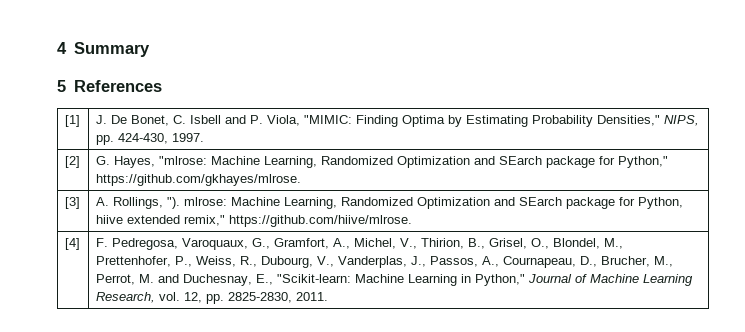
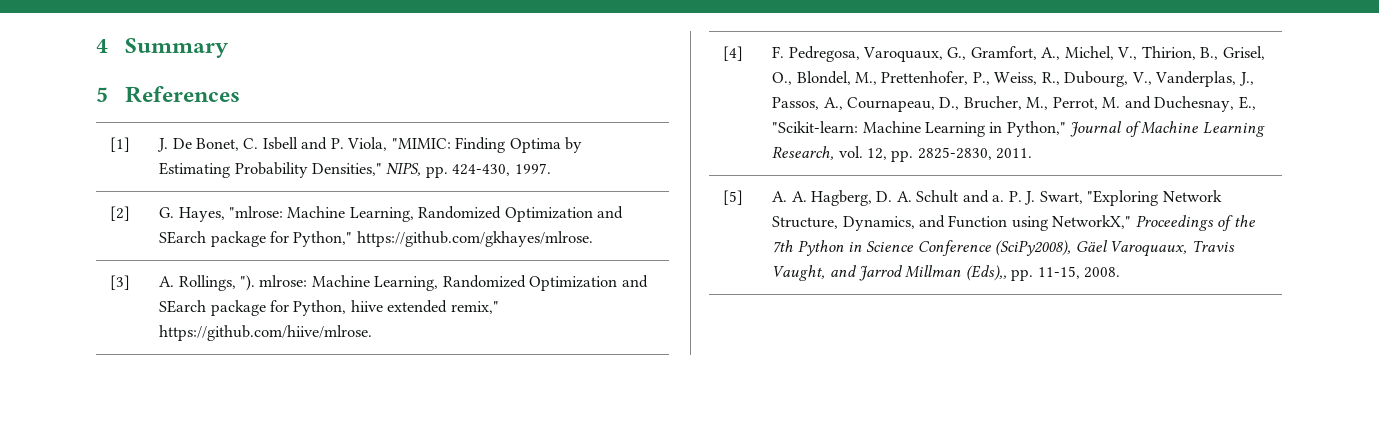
(328, 296) none -> [723,190,744,205] [772,190,1222,206] [772,215,1256,231] [772,240,1235,257] [772,265,1121,281] // [5] | A. A. Hagberg, D. A. Schult and a. P. J. Swart, "Exploring Network Structure, Dynamics, and Function using NetworkX," Proceedings of the 7th Python in Science Conference (SciPy2008), Gäel Varoquaux, Travis Vaught, and Jarrod Millman (Eds),, pp. 11-15, 2008.

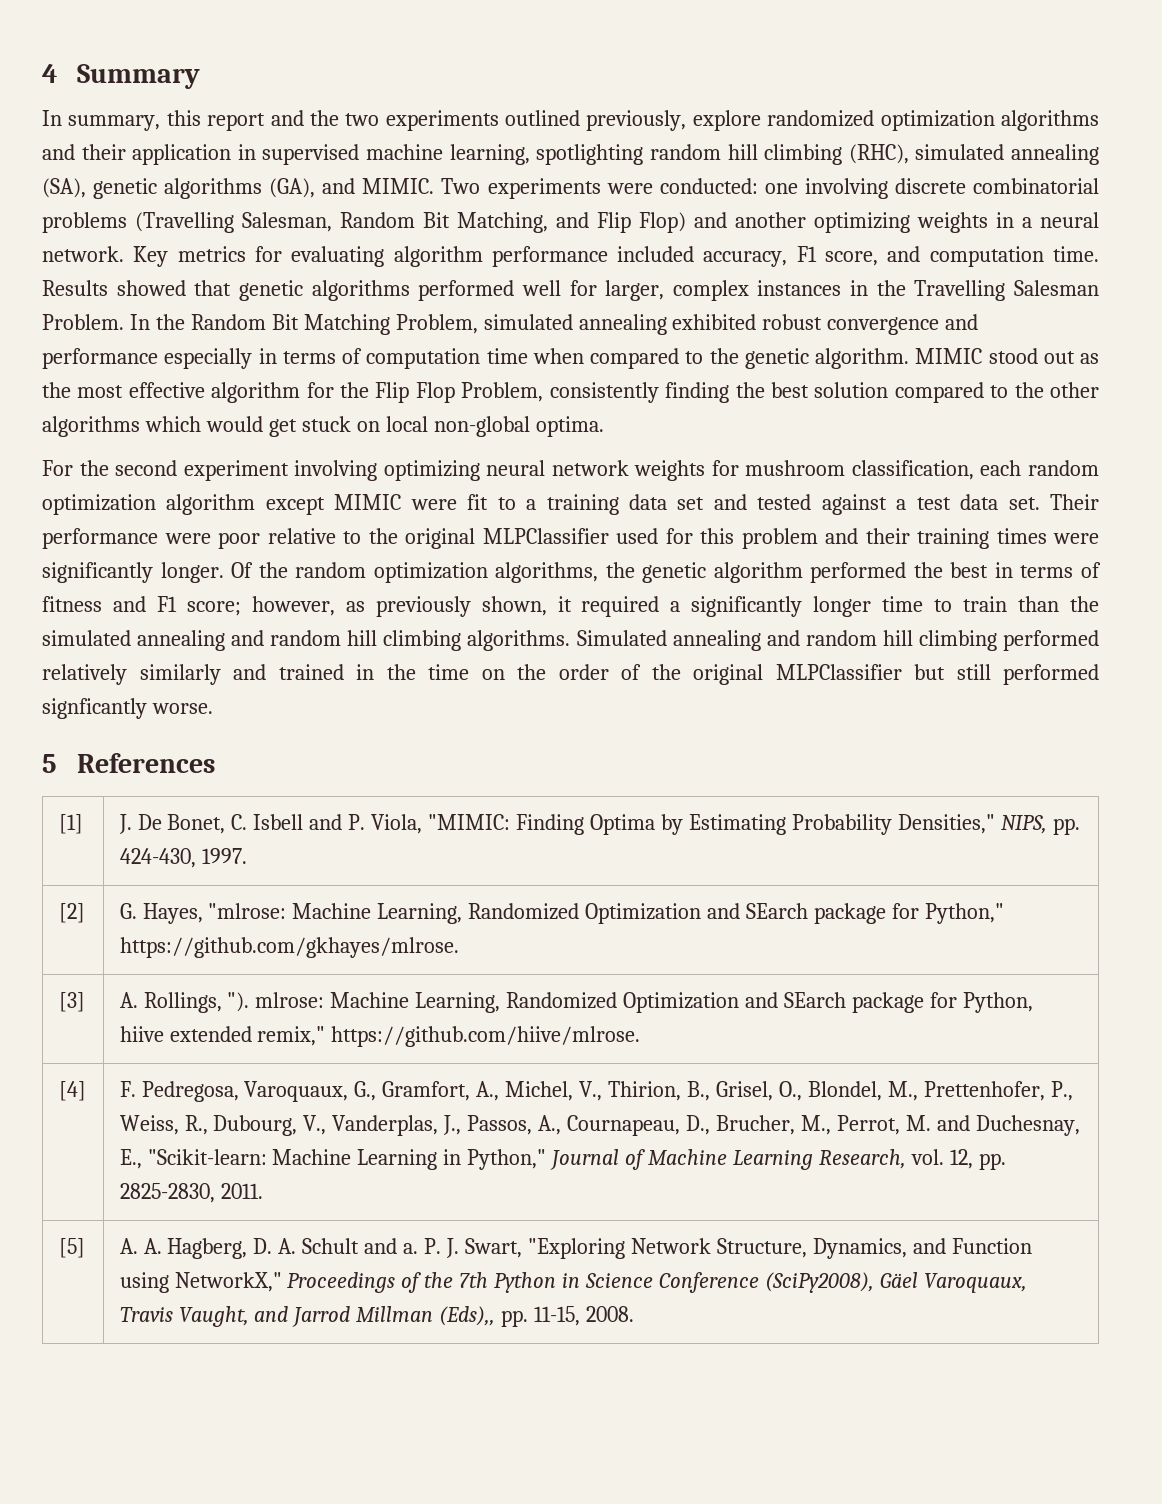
(229, 48) none -> [42,110,1099,131] [42,144,1100,165] [42,178,1099,199] [42,212,1099,233] [42,246,1099,267] [42,280,1099,301] [42,314,979,335] [42,348,1099,369] [42,382,1099,403] [42,416,604,437] [42,460,1099,481] [42,494,1100,515] [42,528,1099,549] [42,562,1101,583] [42,596,1100,617] [42,630,1100,651] [42,664,1099,685] [42,698,213,719] // In summary, this report and the two experiments outlined previously, explore randomized optimization algorithms and their application in supervised machine learning, spotlighting random hill climbing (RHC), simulated annealing (SA), genetic algorithms (GA), and MIMIC. Two experiments were conducted: one involving discrete combinatorial problems (Travelling Salesman, Random Bit Matching, and Flip Flop) and another optimizing weights in a neural network. Key metrics for evaluating algorithm performance included accuracy, F1 score, and computation time. Results showed that genetic algorithms performed well for larger, complex instances in the Travelling Salesman Problem. In the Random Bit Matching Problem, simulated annealing exhibited robust convergence and performance especially in terms of computation time when compared to the genetic algorithm. MIMIC stood out as the most effective algorithm for the Flip Flop Problem, consistently finding the best solution compared to the other algorithms which would get stuck on local non-global optima. // For the second experiment involving optimizing neural network weights for mushroom classification, each random optimization algorithm except MIMIC were fit to a training data set and tested against a test data set. Their performance were poor relative to the original MLPClassifier used for this problem and their training times were significantly longer. Of the random optimization algorithms, the genetic algorithm performed the best in terms of fitness and F1 score; however, as previously shown, it required a significantly longer time to train than the simulated annealing and random hill climbing algorithms. Simulated annealing and random hill climbing performed relatively similarly and trained in the time on the order of the original MLPClassifier but still performed signficantly worse.

